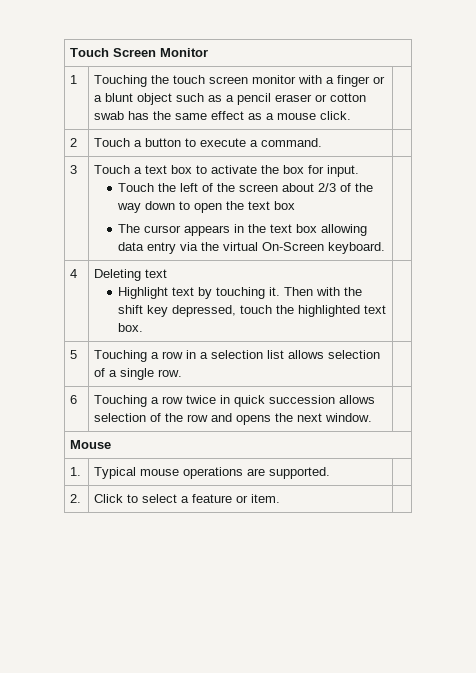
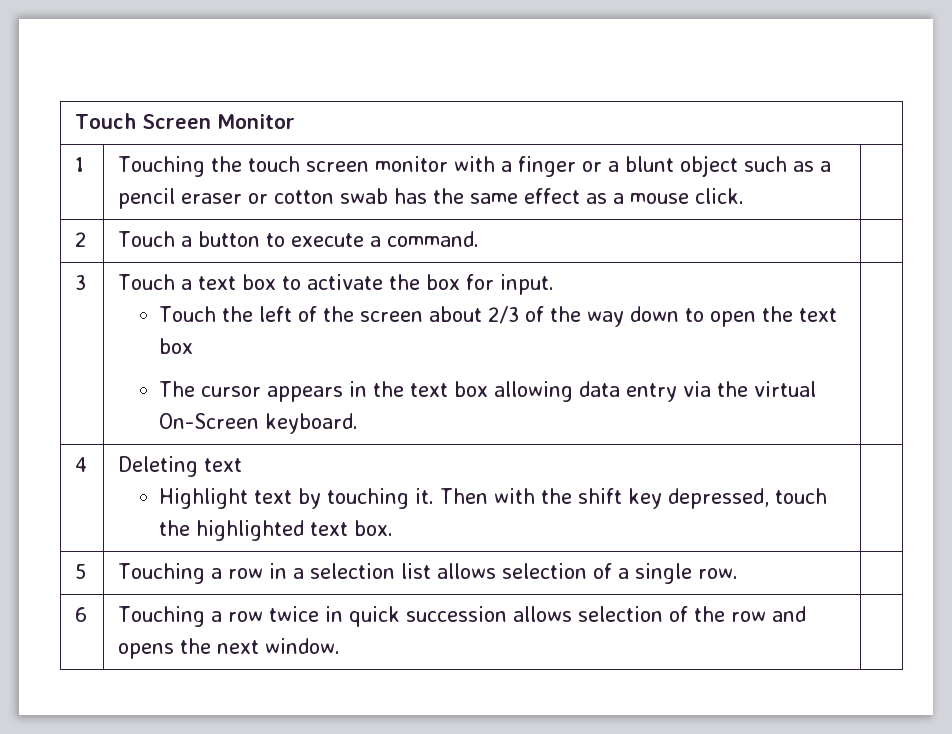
[70,440,112,449] [70,467,82,476] [94,467,331,479] [70,494,82,503] [94,494,281,503] // Mouse // 1. | Typical mouse operations are supported. | // 2. | Click to select a feature or item. | -> (341, 646) none

